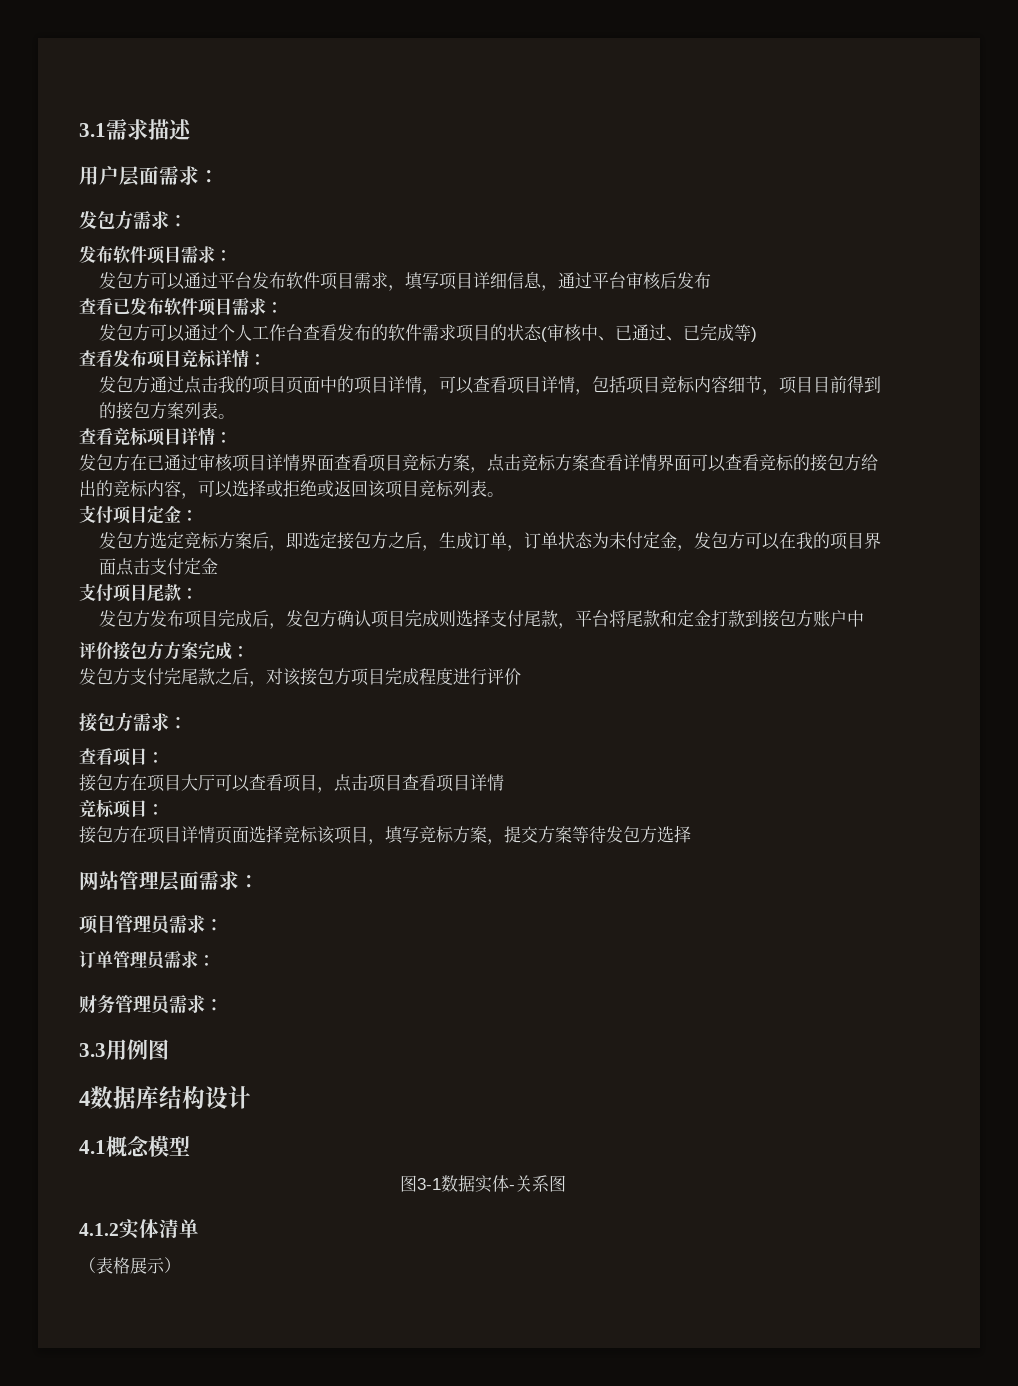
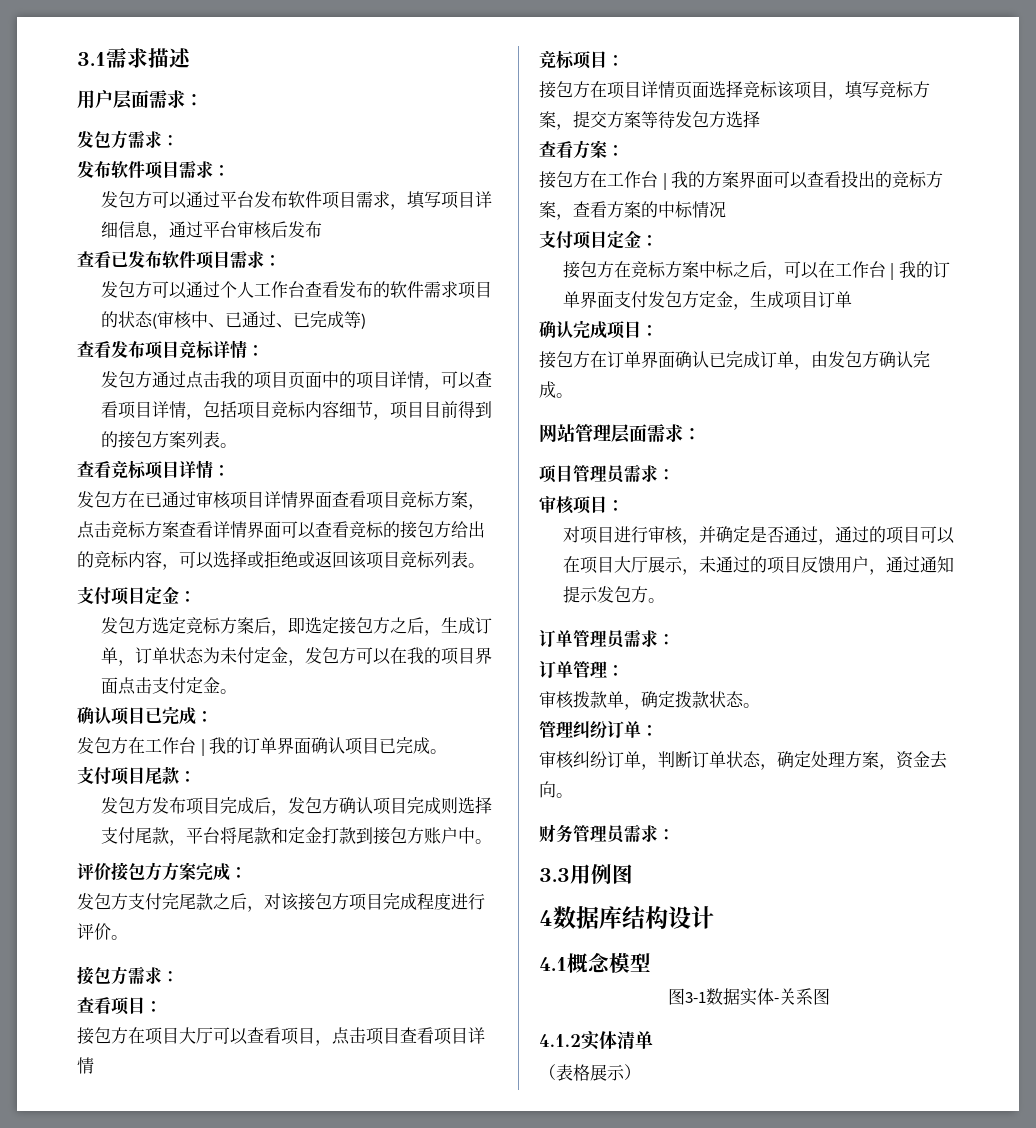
(219, 566) none -> [219,689,237,694] [77,706,213,725] [77,737,448,756] 。 // 确认项目已完成： // 发包方在工作台 | 我的订单界面确认项目已完成。
(865, 618) none -> [474,839,492,844] 。
(521, 676) none -> [111,935,128,940] 。
(691, 834) none -> [539,140,624,159] [539,170,944,190] [539,201,726,220] [539,230,658,249] [562,261,950,280] [562,291,852,310] [539,320,658,339] [539,351,930,370] [539,381,573,398] // 查看方案： // 接包方在工作台 | 我的方案界面可以查看投出的竞标方案，查看方案的中标情况 // 支付项目定金： // 接包方在竞标方案中标之后，可以在工作台 | 我的订单界面支付发包方定金，生成项目订单 // 确认完成项目： // 接包方在订单界面确认已完成订单，由发包方确认完成。
[79,950,215,970] 订单管理员需求： -> [539,496,624,514] [562,526,955,545] [562,556,954,575] [562,586,665,603] [539,629,675,649] [539,661,624,678] [539,691,760,710] [539,721,658,739] [539,751,947,770] [539,781,573,798] 审核项目： // 对项目进行审核，并确定是否通过，通过的项目可以在项目大厅展示，未通过的项目反馈用户，通过通知提示发包方。 // 订单管理员需求： // 订单管理： // 审核拨款单，确定拨款状态。 // 管理纠纷订单： // 审核纠纷订单，判断订单状态，确定处理方案，资金去向。

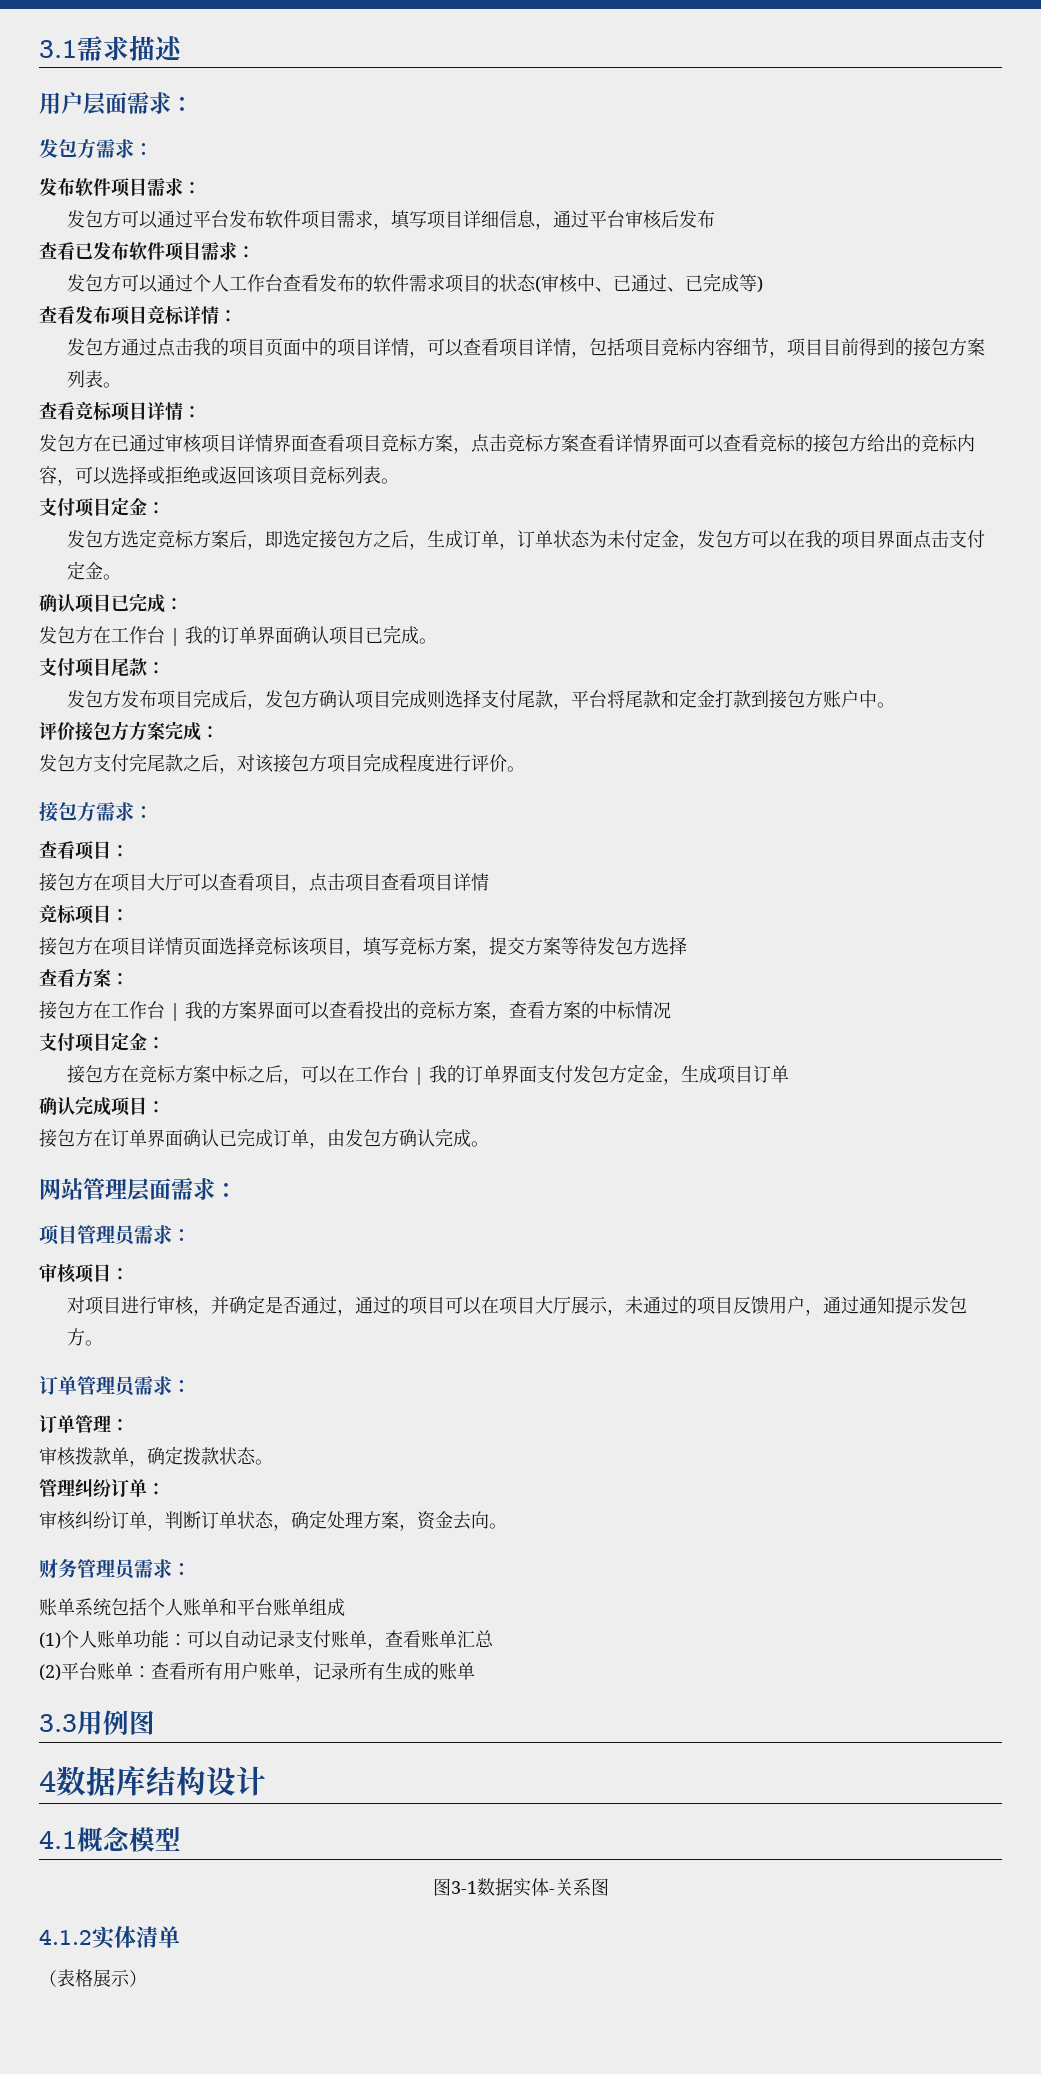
(675, 834) none -> [39,1598,345,1616] [39,1630,494,1650] [39,1662,475,1682] // 账单系统包括个人账单和平台账单组成 // (1)个人账单功能：可以自动记录支付账单，查看账单汇总 // (2)平台账单：查看所有用户账单，记录所有生成的账单

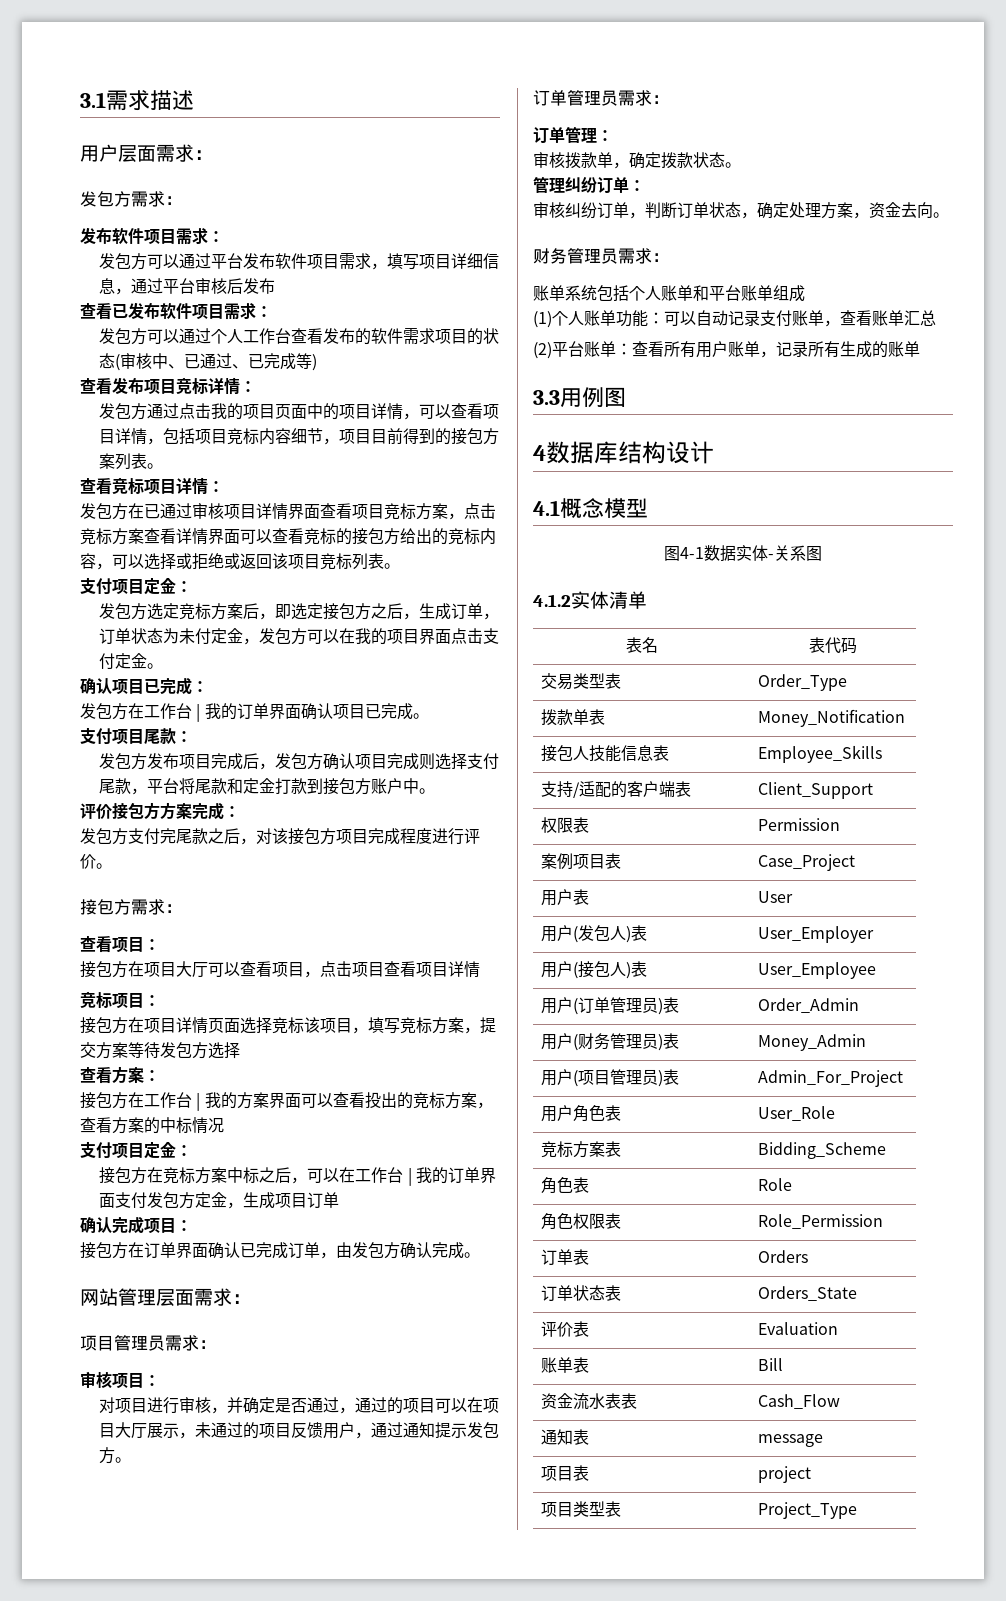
[450,1881,477,1894] 3-1 -> [680,547,704,559] 4-1
[39,1969,147,1987] // （表格展示） -> [626,637,658,653] [809,637,857,654] [541,673,622,690] [758,674,848,691] [541,709,606,726] [758,709,906,727] [541,745,670,762] [758,745,883,763] [541,781,692,798] [758,782,874,799] [541,817,590,833] [758,818,841,831] [541,853,622,870] [758,854,856,871] [541,889,590,906] [758,891,794,903] [541,925,648,943] [758,926,875,943] [541,961,648,979] [758,962,877,979] [541,997,680,1015] [758,998,860,1013] [541,1033,680,1051] [758,1034,867,1051] [541,1069,680,1087] [758,1070,904,1087] [541,1105,622,1122] [758,1106,836,1121] [541,1141,622,1158] [758,1142,887,1159] [541,1177,590,1194] [758,1178,793,1191] [541,1213,622,1230] [758,1214,884,1229] [541,1249,590,1265] [758,1250,809,1263] [541,1285,622,1301] [758,1286,858,1301] [541,1321,590,1337] [758,1322,839,1335] [541,1357,590,1373] [758,1358,784,1371] [541,1393,638,1410] [758,1394,841,1409] [541,1429,590,1445] [758,1434,824,1447] [541,1465,590,1481] [758,1466,812,1483] [541,1501,622,1517] [758,1502,858,1519] // 表名 | 表代码 // 交易类型表 | Order_Type // 拨款单表 | Money_Notification // 接包人技能信息表 | Employee_Skills // 支持/适配的客户端表 | Client_Support // 权限表 | Permission // 案例项目表 | Case_Project // 用户表 | User // 用户(发包人)表 | User_Employer // 用户(接包人)表 | User_Employee // 用户(订单管理员)表 | Order_Admin // 用户(财务管理员)表 | Money_Admin // 用户(项目管理员)表 | Admin_For_Project // 用户角色表 | User_Role // 竞标方案表 | Bidding_Scheme // 角色表 | Role // 角色权限表 | Role_Permission // 订单表 | Orders // 订单状态表 | Orders_State // 评价表 | Evaluation // 账单表 | Bill // 资金流水表表 | Cash_Flow // 通知表 | message // 项目表 | project // 项目类型表 | Project_Type

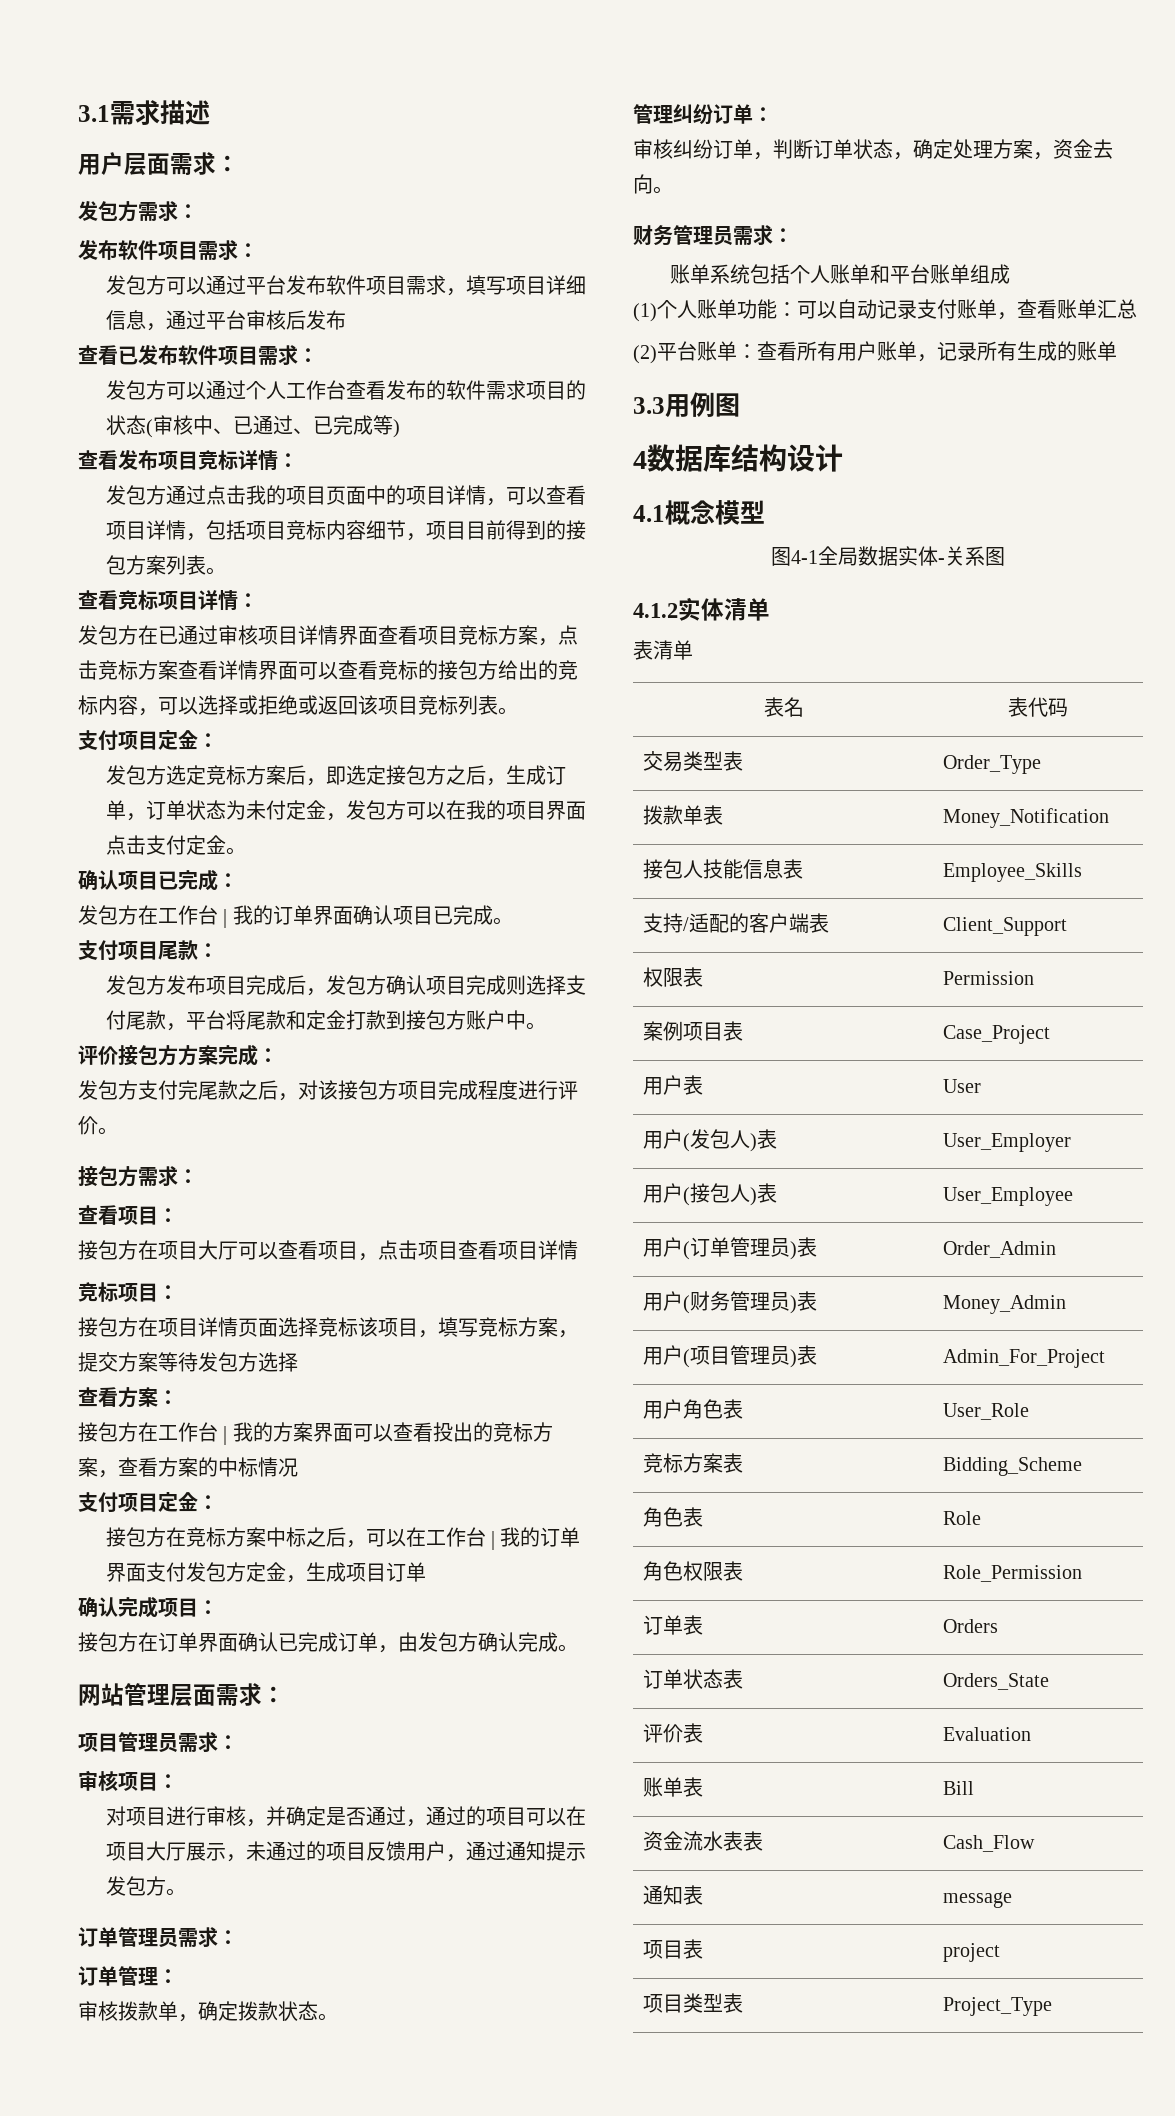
(704, 553) none -> [818,546,858,566] 全局
(647, 600) none -> [633,640,693,660] // 表清单

